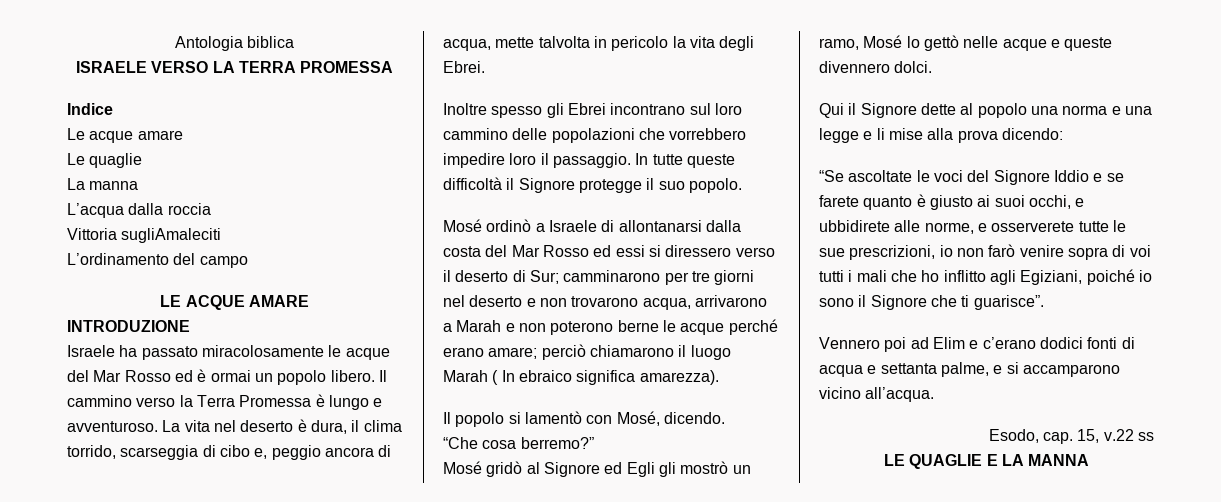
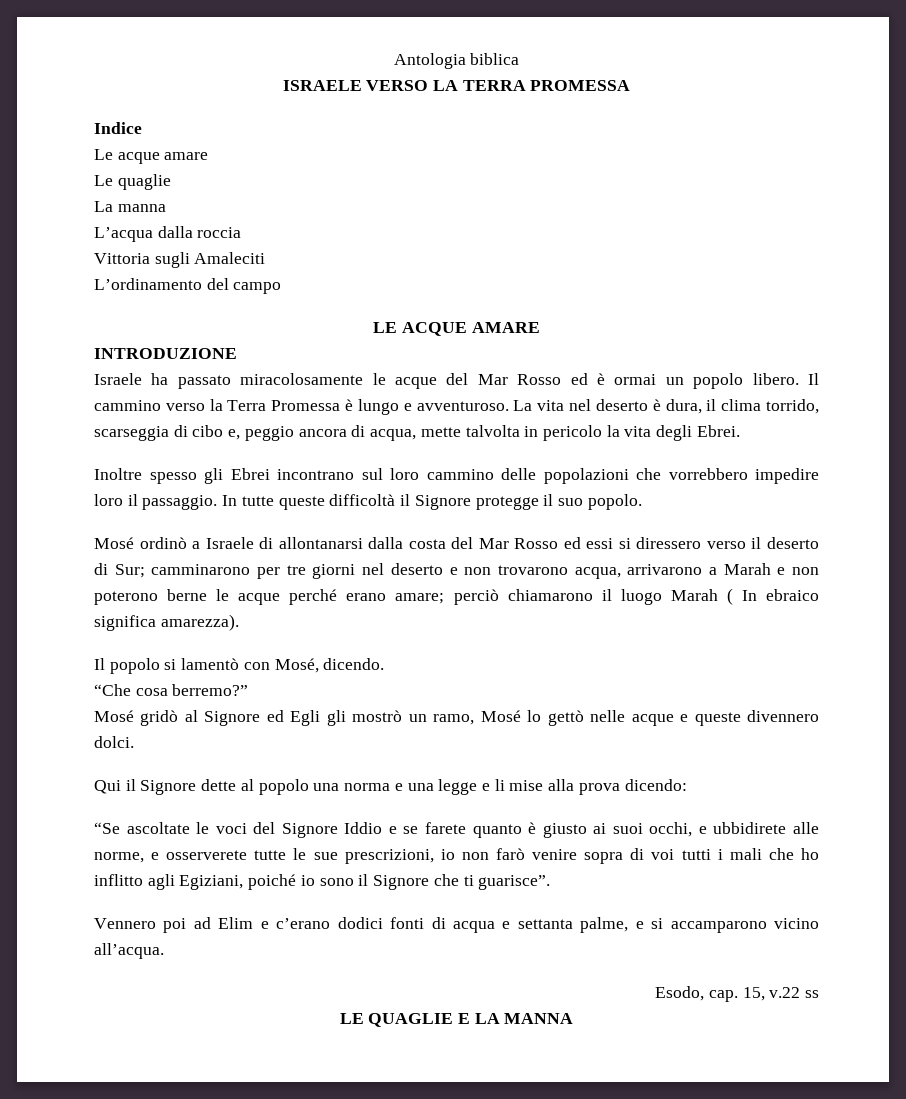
[121,228,222,243] sugliAmaleciti -> [154,252,266,268] sugli Amaleciti

